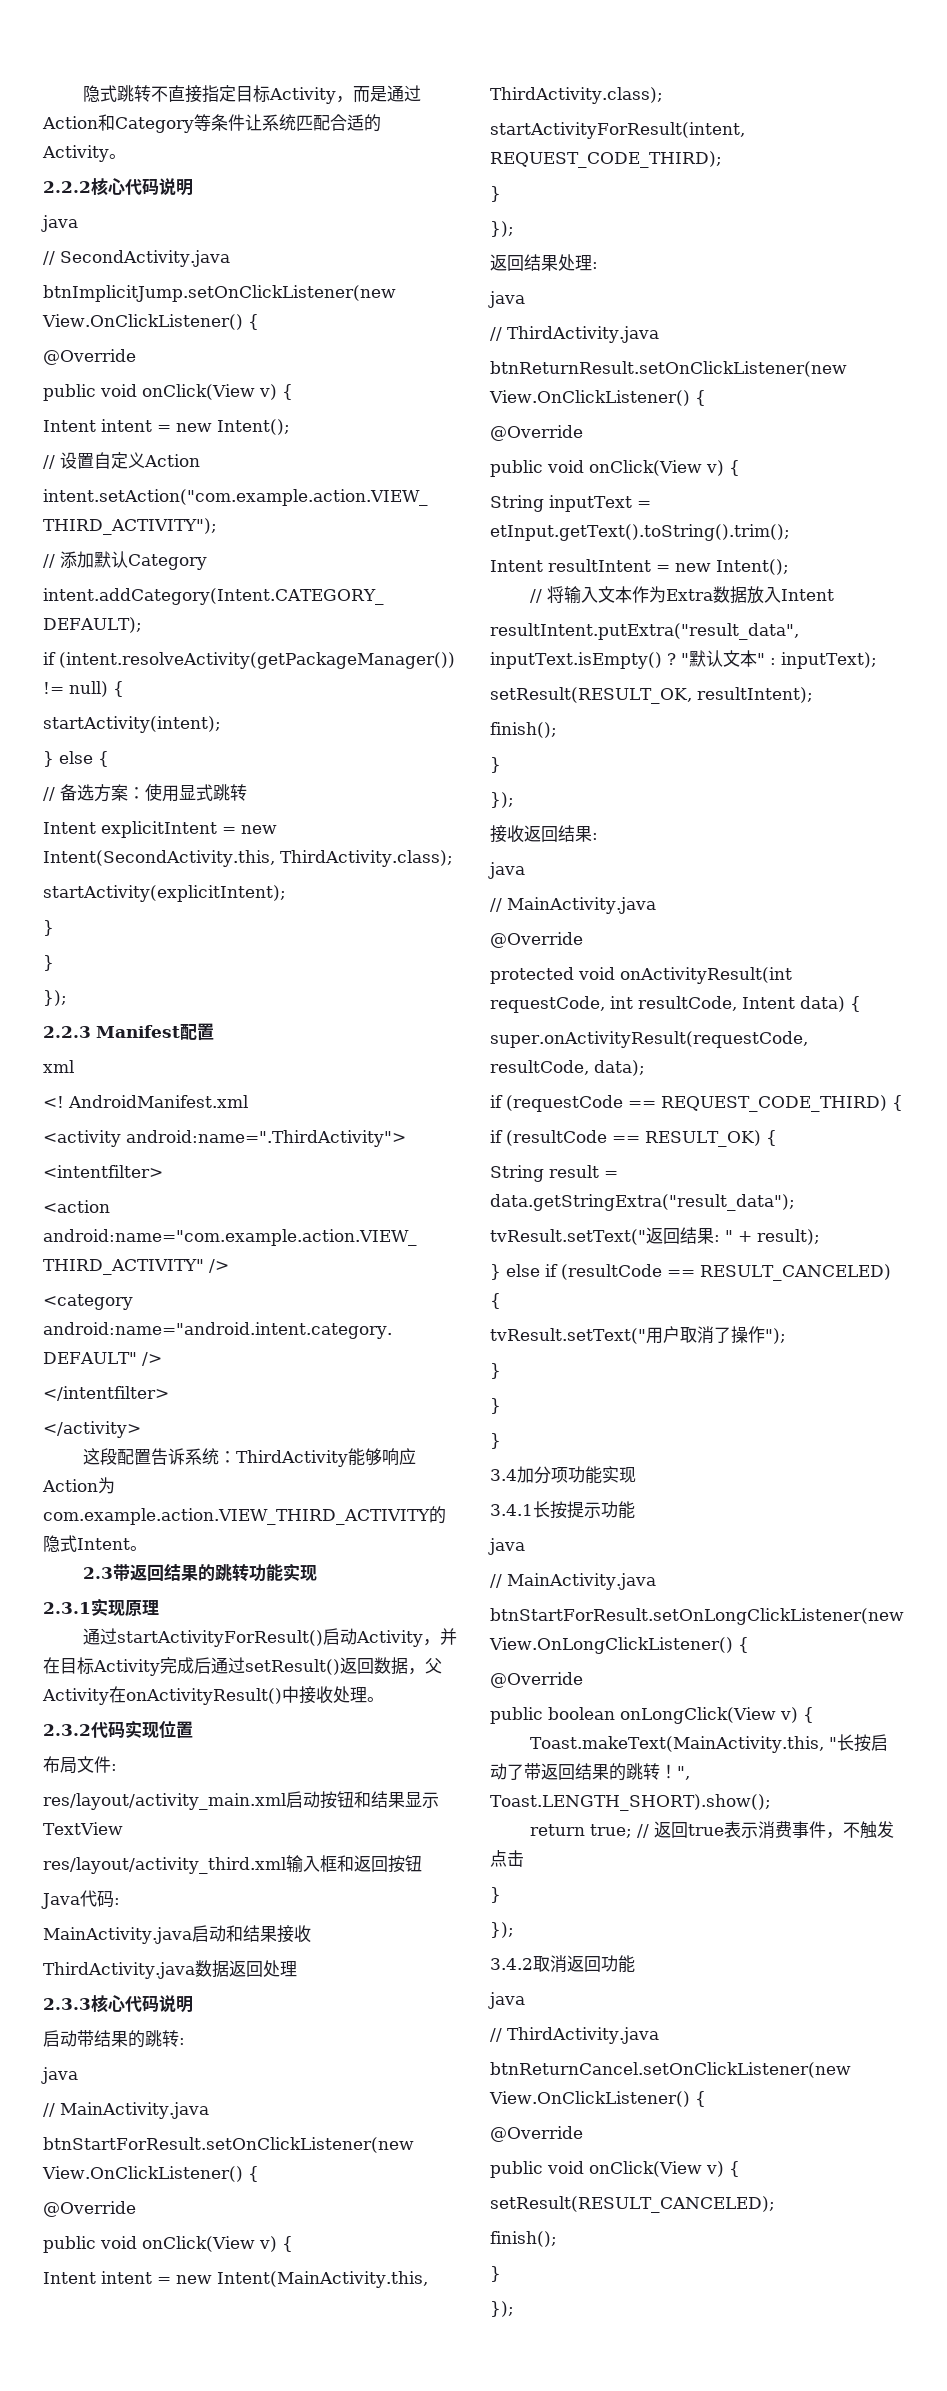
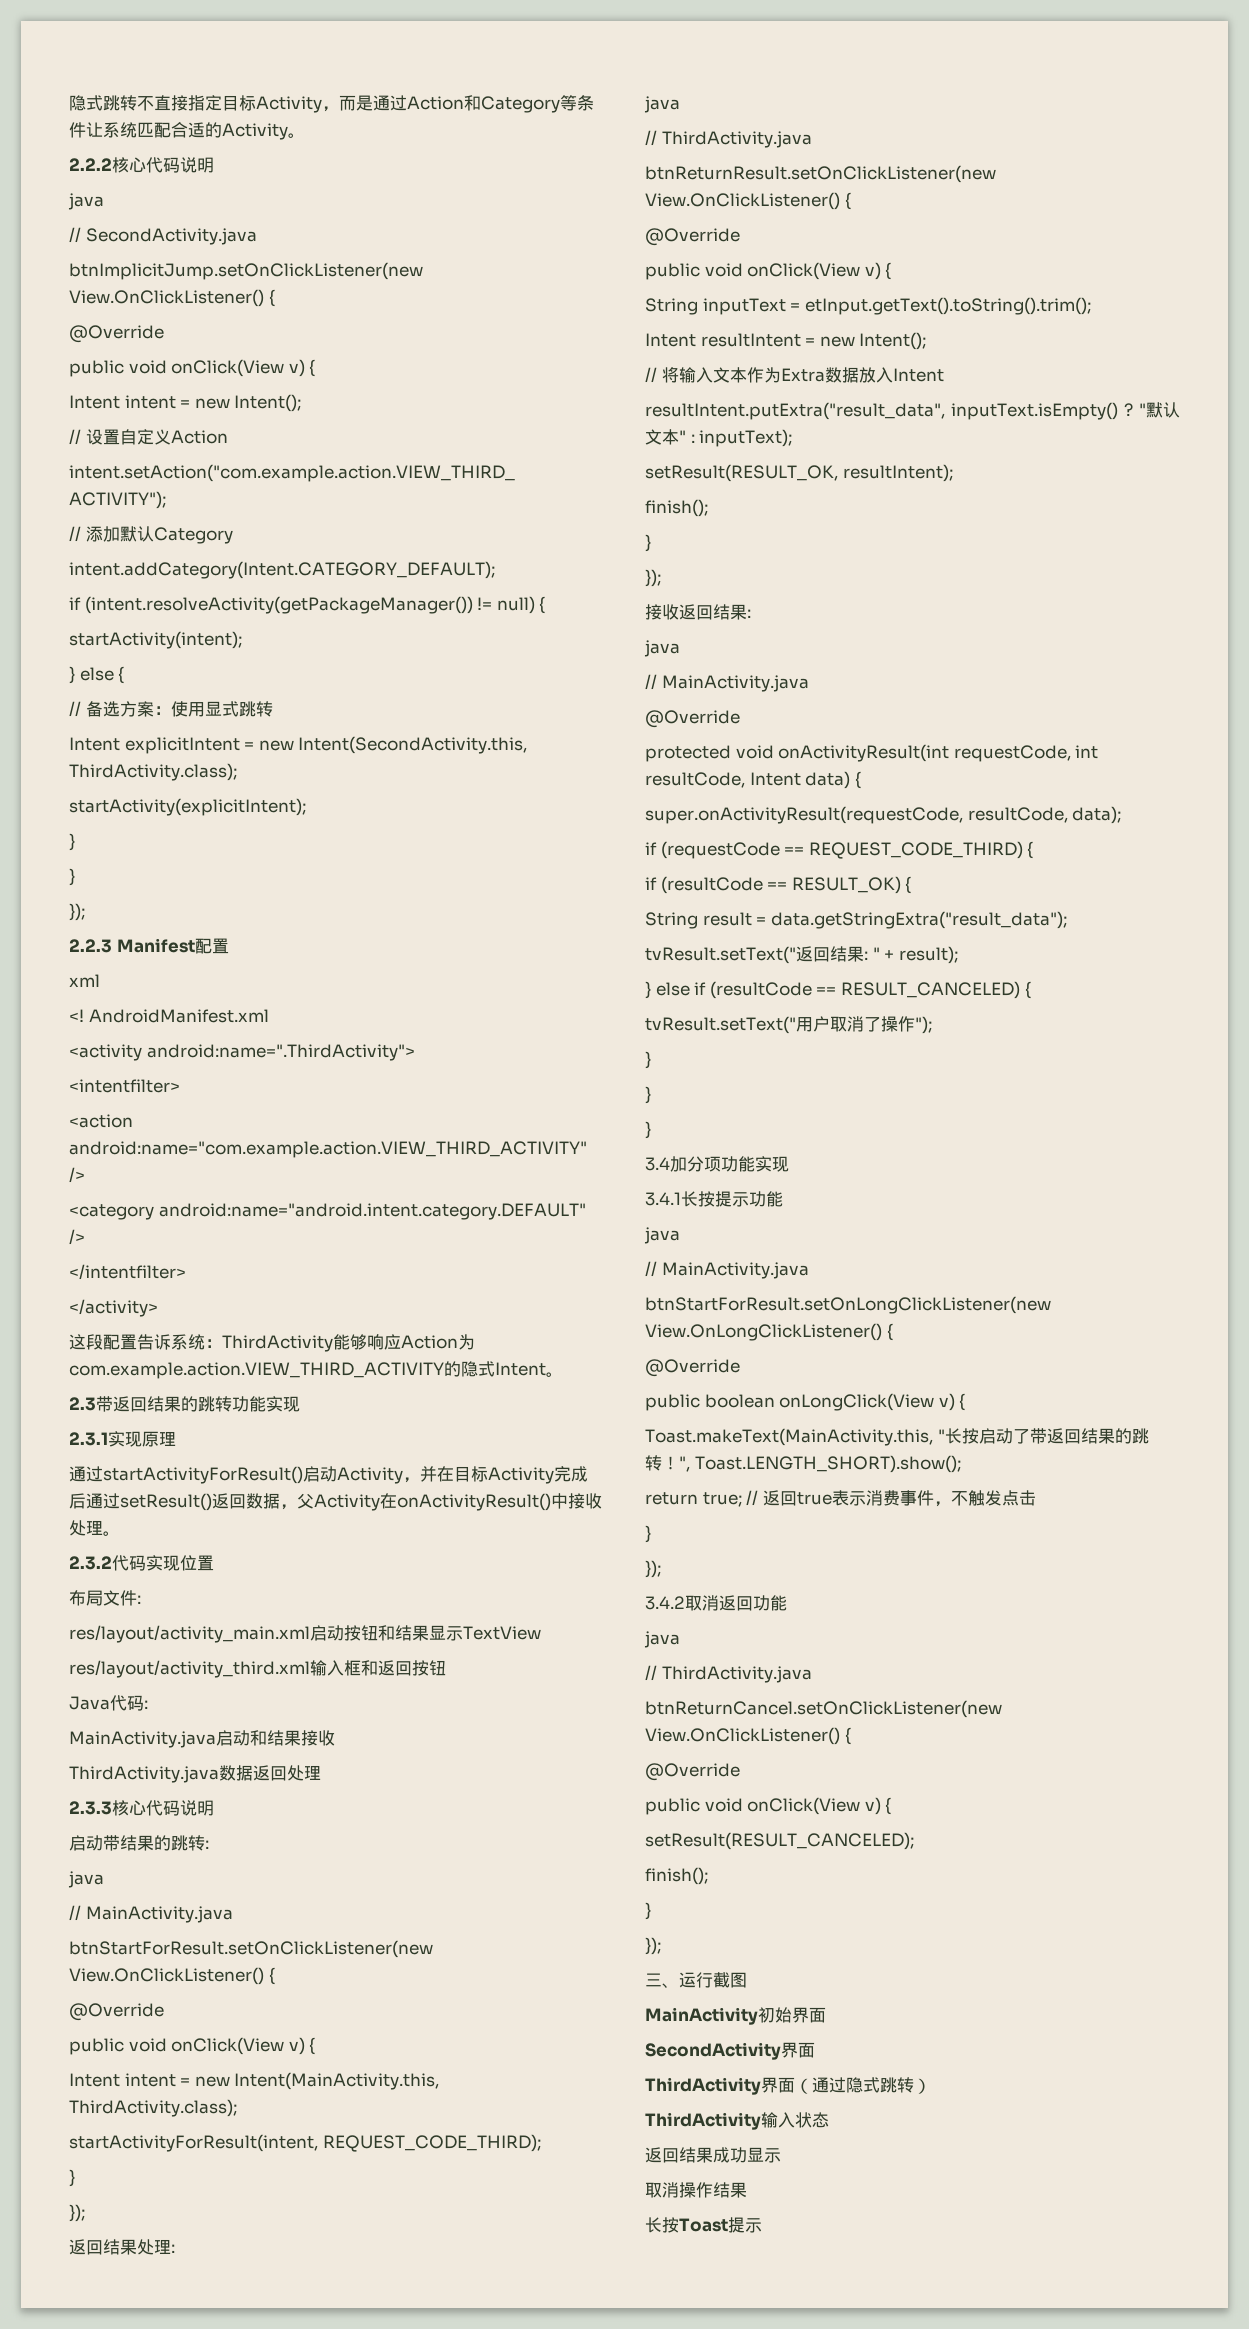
(514, 2309) none -> [645,1972,747,1988] [645,2007,826,2025] [645,2042,815,2060] [645,2077,931,2095] [645,2112,829,2130] [645,2147,781,2163] [645,2182,747,2198] [645,2217,762,2233] // 三、运行截图 // MainActivity初始界面 // SecondActivity界面 // ThirdActivity界面（通过隐式跳转） // ThirdActivity输入状态 // 返回结果成功显示 // 取消操作结果 // 长按Toast提示

